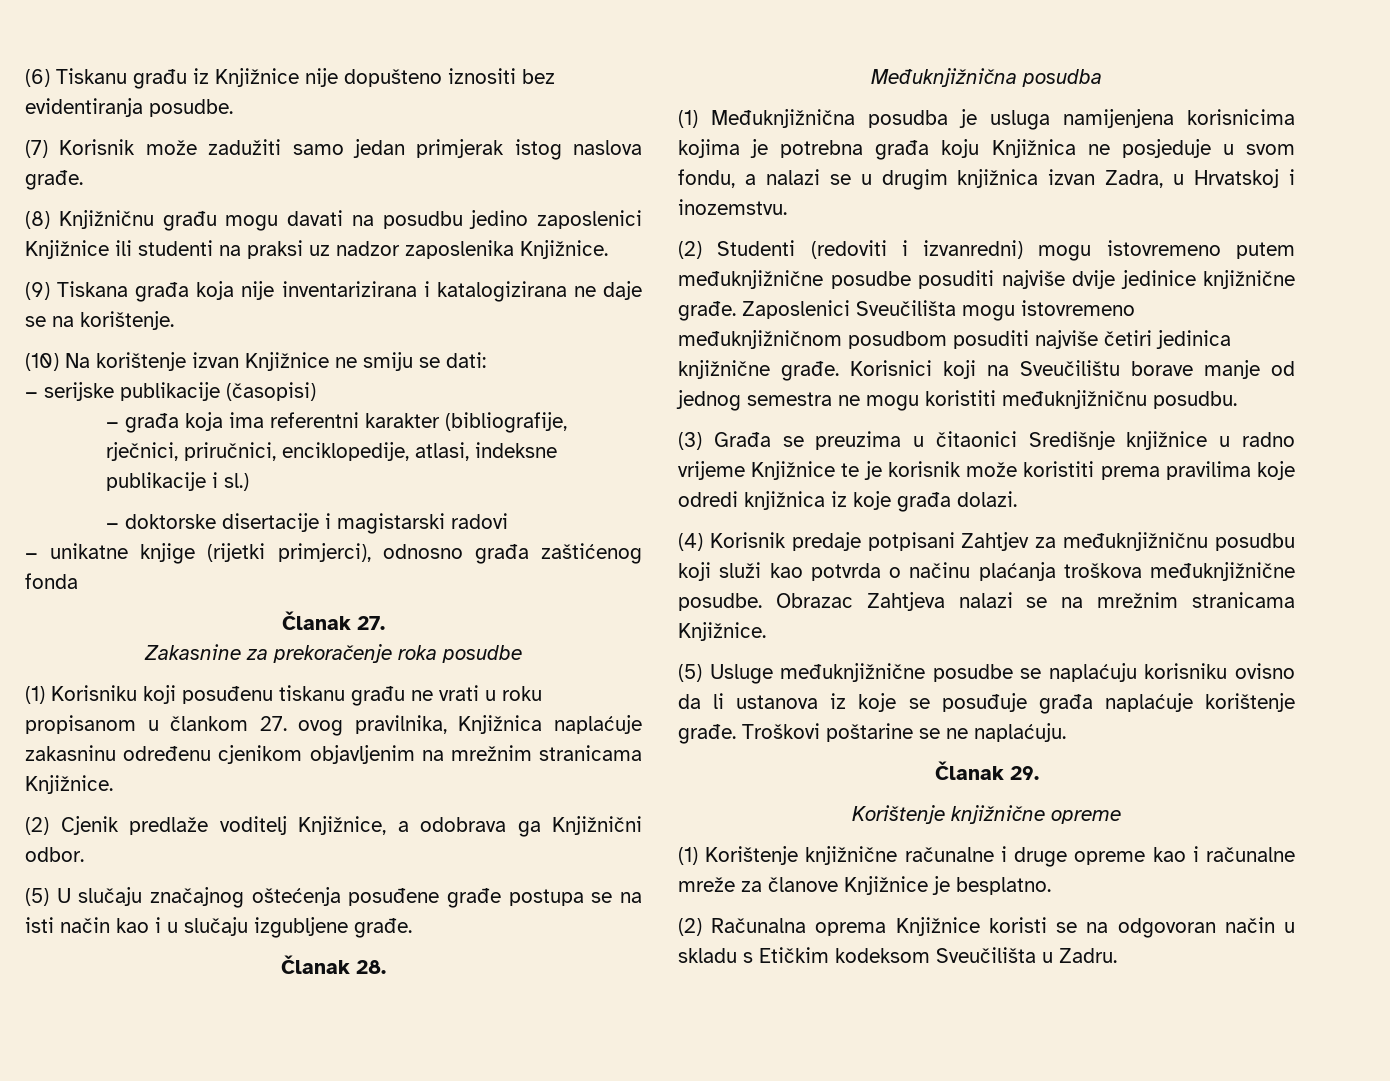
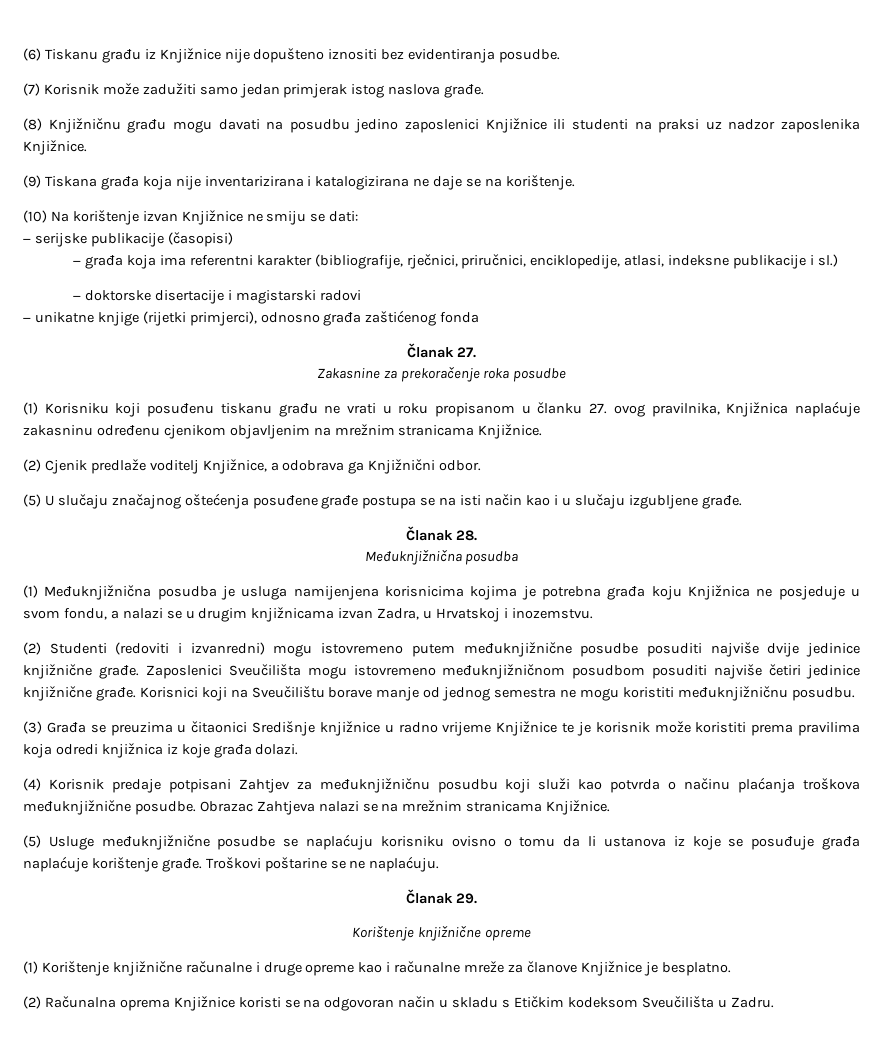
[170,716,249,731] člankom -> [537,402,583,414] članku
[957,169,1039,188] knjižnica -> [251,607,335,622] knjižnicama
[1156,330,1231,349] jedinica -> [805,665,860,679] jedinice
[1257,461,1295,480] koje -> [23,744,52,758] koja
(1295, 671) none -> [503,837,556,847] o tomu

